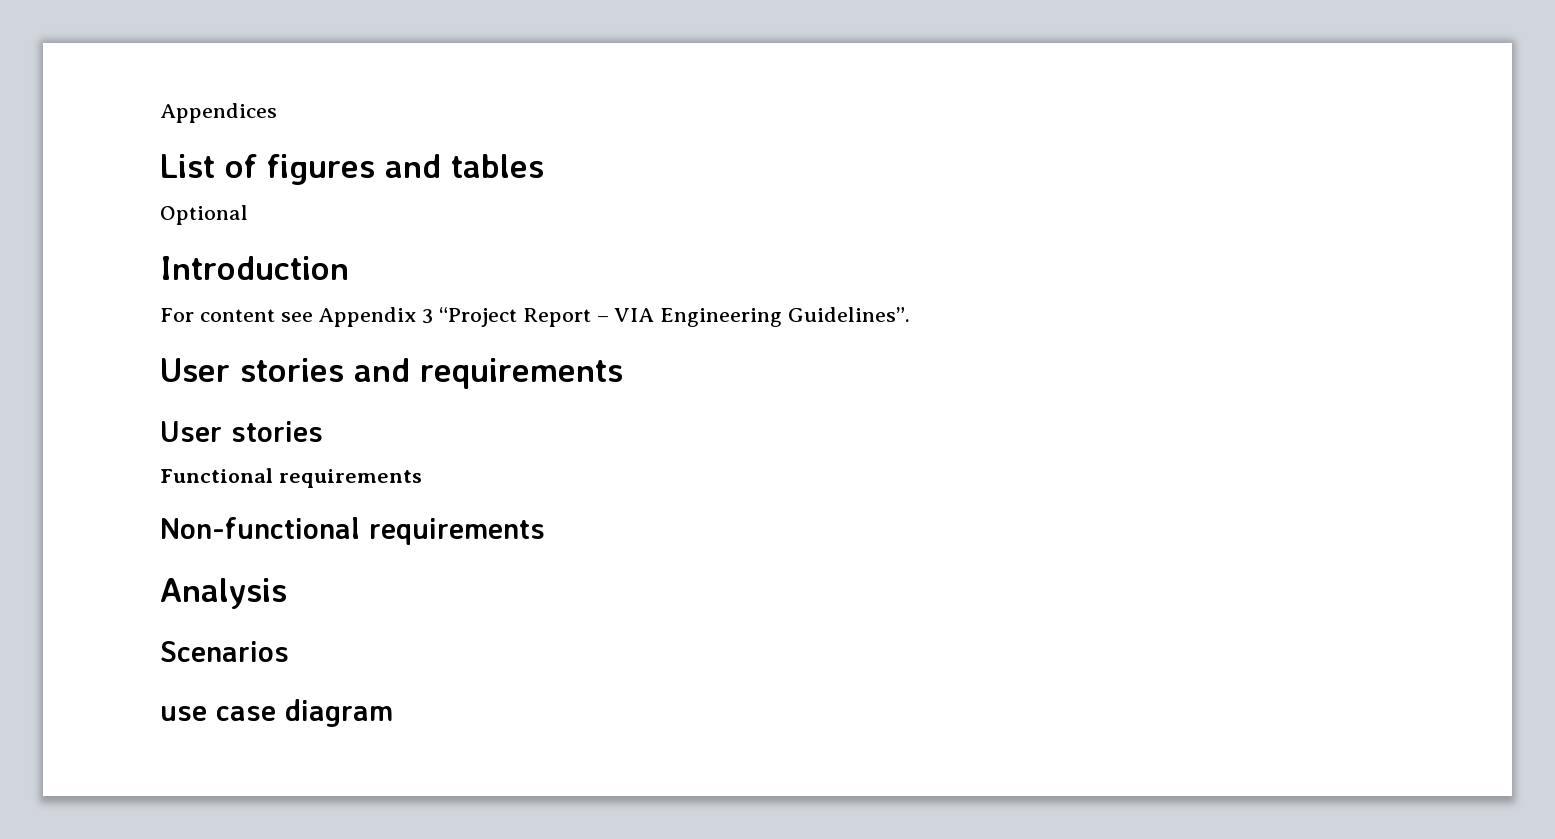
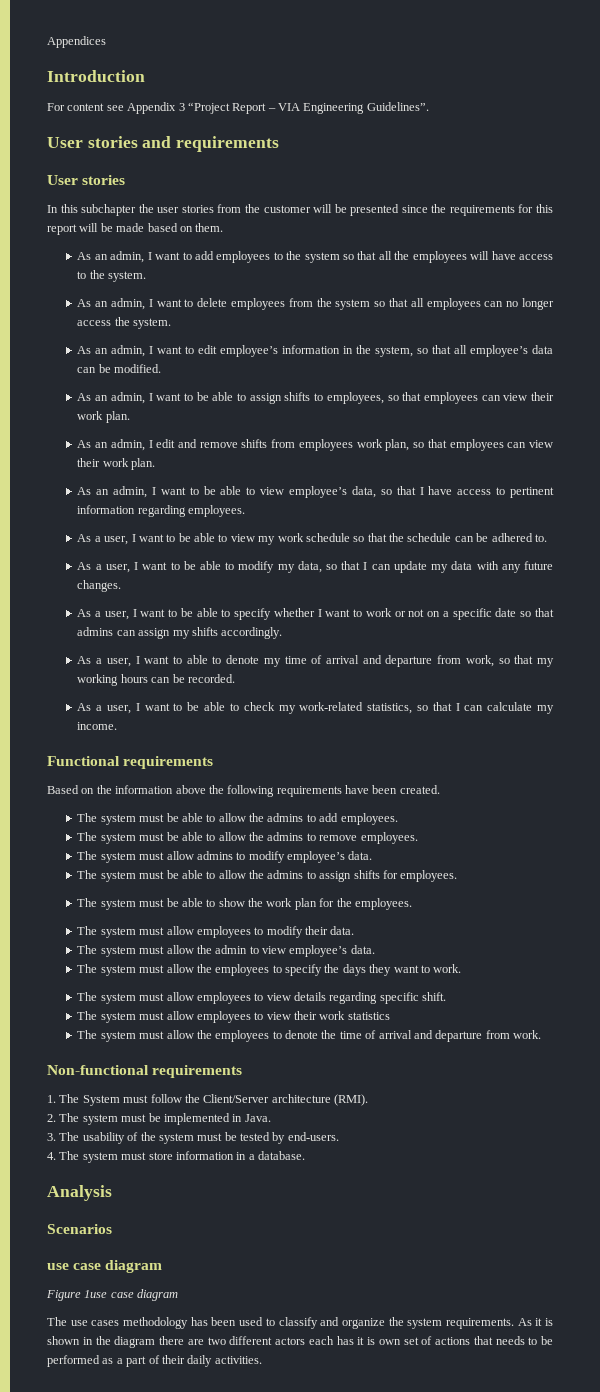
[160,154,544,185] [160,205,248,225] // List of figures and tables // Optional -> (106, 42) none
[160,468,422,488] [160,517,545,545] Functional requirements // Non-functional requirements -> [47,204,553,216] [47,223,224,235] [77,251,553,263] [77,270,147,282] [77,298,554,310] [77,317,172,329] [77,345,554,357] [77,364,162,373] [77,392,555,404] [77,411,130,423] [77,439,554,451] [77,458,156,470] [77,486,554,498] [77,505,246,517] [77,533,547,545] [77,561,554,573] [77,580,122,592] [77,608,554,620] [77,627,283,639] [77,655,554,667] [77,674,235,686] [77,702,554,714] [77,722,118,730] [47,756,214,769] [47,785,440,797] [77,813,398,825] [77,832,418,844] [77,851,373,863] [77,870,458,882] [77,898,412,910] [77,926,355,938] [77,945,375,957] [77,964,462,976] [77,992,447,1004] [77,1011,390,1023] [77,1030,542,1042] [47,1065,243,1078] [47,1094,368,1106] [47,1113,271,1125] [47,1132,339,1144] [47,1151,305,1163] In this subchapter the user stories from the customer will be presented since the requirements for this report will be made based on them. // As an admin, I want to add employees to the system so that all the employees will have access to the system. // As an admin, I want to delete employees from the system so that all employees can no longer access the system. // As an admin, I want to edit employee’s information in the system, so that all employee’s data can be modified. // As an admin, I want to be able to assign shifts to employees, so that employees can view their work plan. // As an admin, I edit and remove shifts from employees work plan, so that employees can view their work plan. // As an admin, I want to be able to view employee’s data, so that I have access to pertinent information regarding employees. // As a user, I want to be able to view my work schedule so that the schedule can be adhered to. // As a user, I want to be able to modify my data, so that I can update my data with any future changes. // As a user, I want to be able to specify whether I want to work or not on a specific date so that admins can assign my shifts accordingly. // As a user, I want to able to denote my time of arrival and departure from work, so that my working hours can be recorded. // As a user, I want to be able to check my work-related statistics, so that I can calculate my income. // Functional requirements // Based on the information above the following requirements have been created. // The system must be able to allow the admins to add employees. // The system must be able to allow the admins to remove employees. // The system must allow admins to modify employee’s data. // The system must be able to allow the admins to assign shifts for employees. // The system must be able to show the work plan for the employees. // The system must allow employees to modify their data. // The system must allow the admin to view employee’s data. // The system must allow the employees to specify the days they want to work. // The system must allow employees to view details regarding specific shift. // The system must allow employees to view their work statistics // The system must allow the employees to denote the time of arrival and departure from work. // Non-functional requirements // 1. The System must follow the Client/Server architecture (RMI). // 2. The system must be implemented in Java. // 3. The usability of the system must be tested by end-users. // 4. The system must store information in a database.
(393, 713) none -> [46,1289,179,1301] [47,1317,553,1329] [47,1336,553,1348] [47,1355,262,1367] // Figure 1use case diagram // The use cases methodology has been used to classify and organize the system requirements. As it is shown in the diagram there are two different actors each has it is own set of actions that needs to be performed as a part of their daily activities.

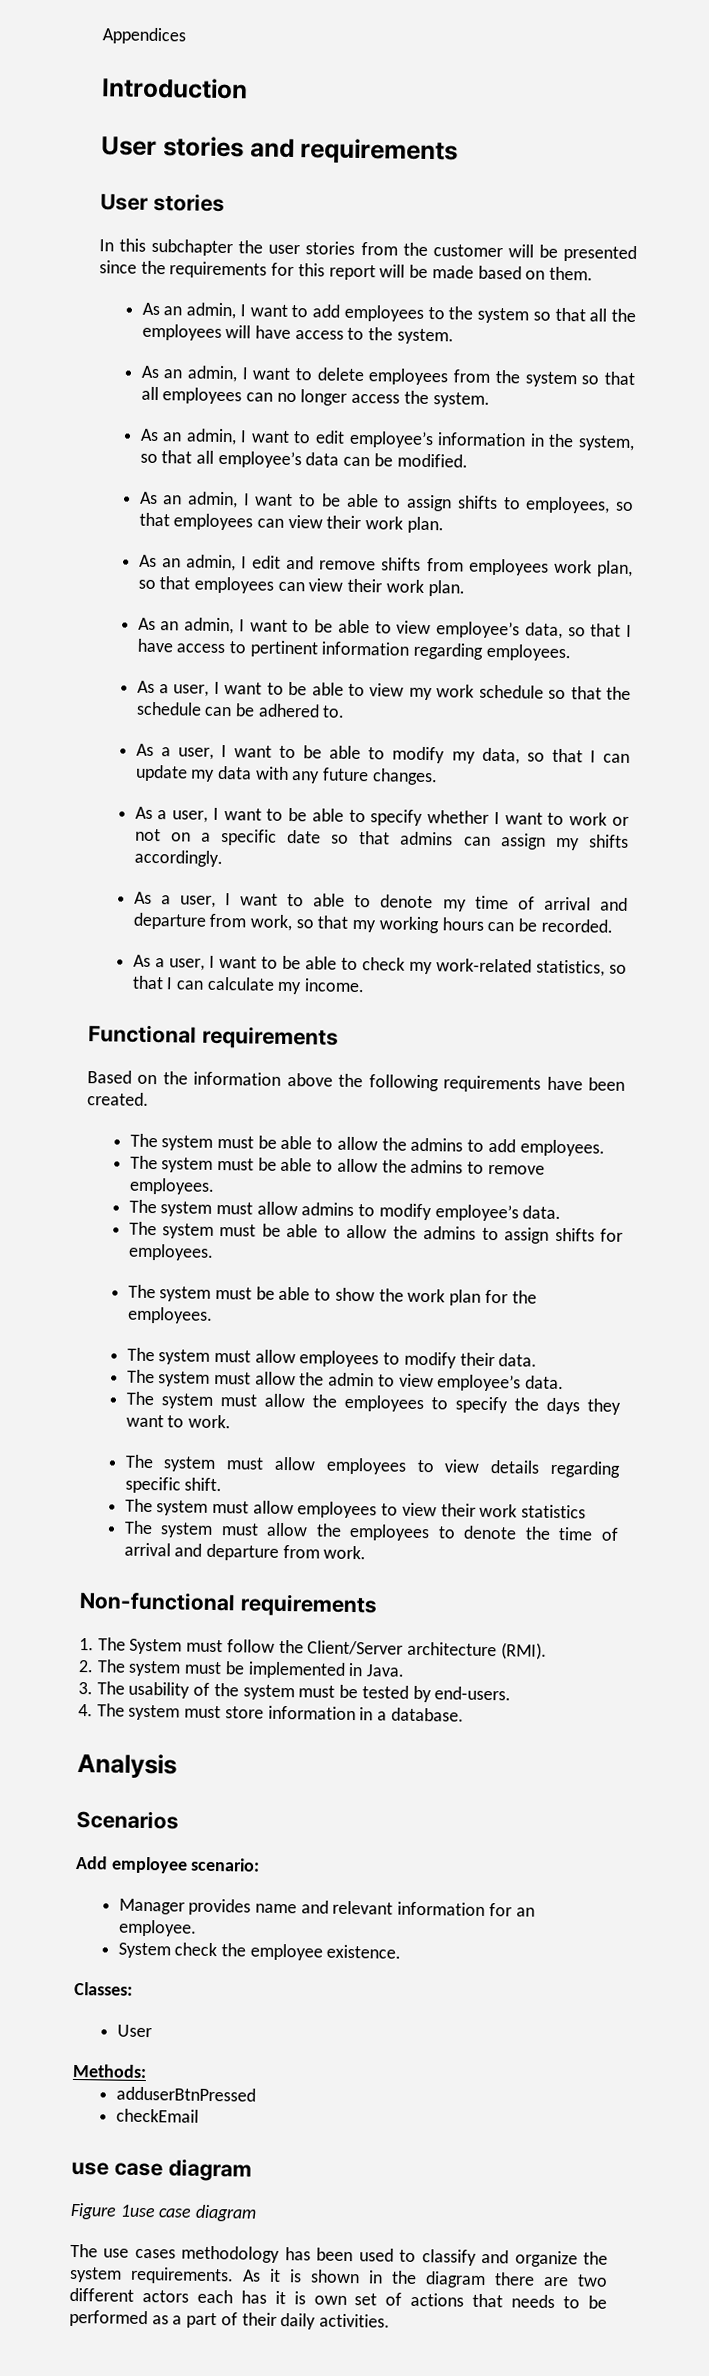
[47,102,429,114] // For content see Appendix 3 “Project Report – VIA Engineering Guidelines”. -> (248, 88) none
(112, 1229) none -> [75,1855,261,1874] [118,1898,535,1917] [118,1919,197,1937] [117,1942,402,1961] [74,1981,133,1996] [116,2024,152,2038] [72,2063,147,2079] [115,2086,256,2102] [115,2108,199,2123] // Add employee scenario: // Manager provides name and relevant information for an employee. // System check the employee existence. // Classes: // User // Methods: // adduserBtnPressed // checkEmail

